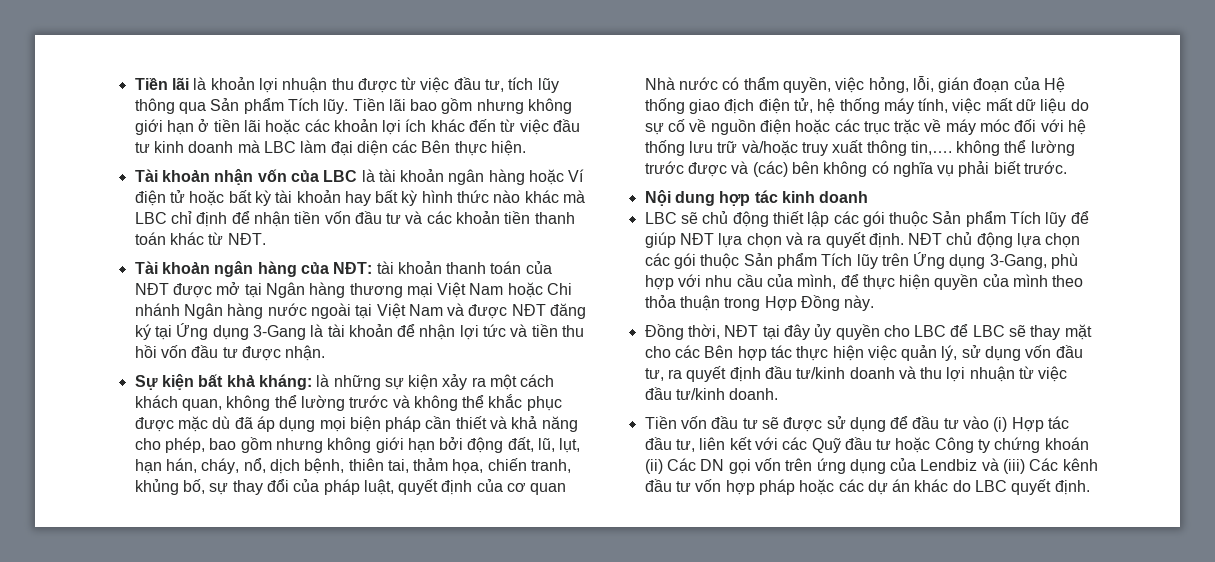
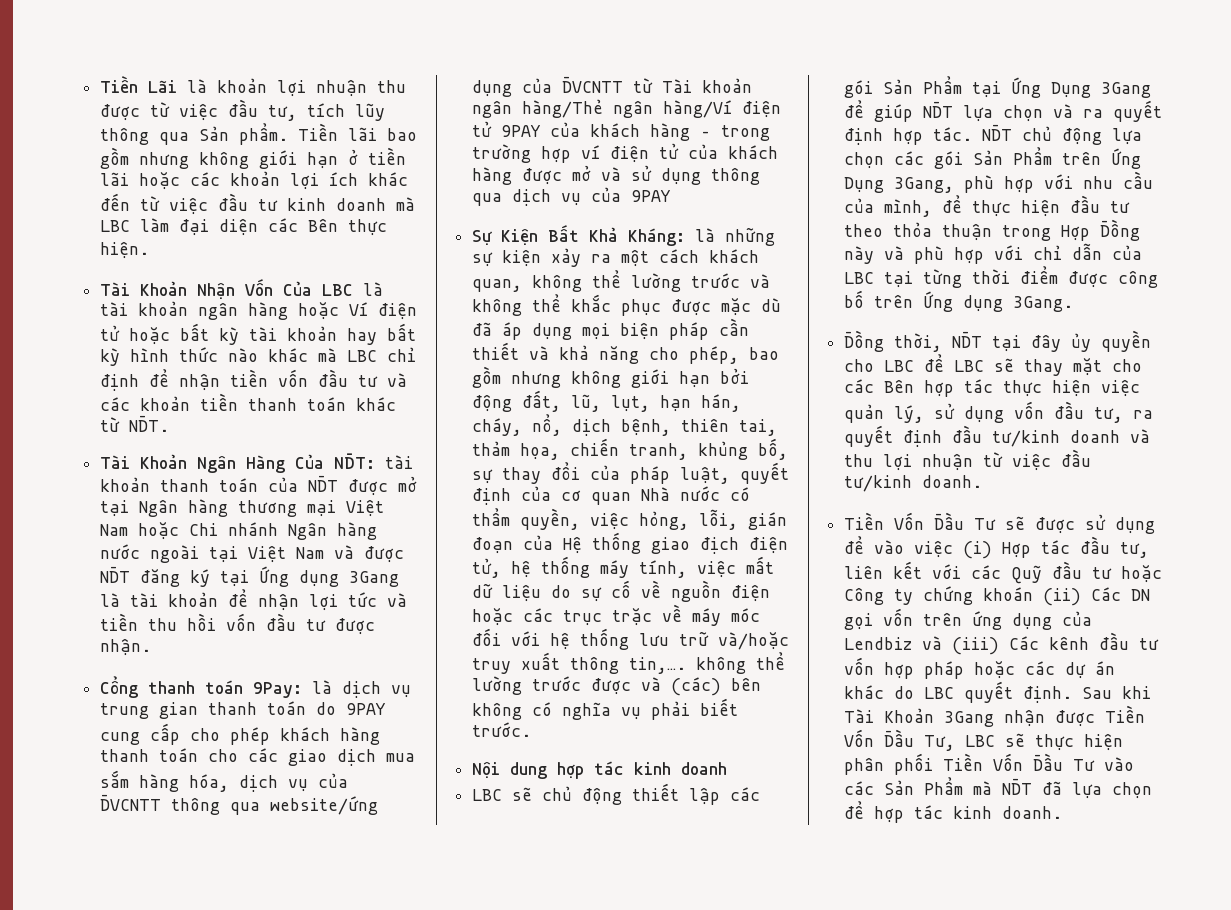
[134,77,189,90] Tiền lãi -> [100,76,178,93] Tiền Lãi
[243,98,349,114] phẩm Tích lũy. -> [239,123,289,145] phẩm.
[161,169,319,185] khoản nhận vốn của -> [140,279,313,299] Khoản Nhận Vốn Của
[161,261,329,277] khoản ngân hàng của -> [140,454,325,473] Khoản Ngân Hàng Của
[252,325,306,340] 3-Gang -> [349,571,400,587] 3Gang
[134,374,312,390] Sự kiện bất khả kháng: -> [100,676,412,698] [100,701,387,719] [100,723,381,745] [100,748,416,766] [100,770,349,792] [100,794,379,815] [472,76,753,97] [472,99,782,118] [472,121,771,141] [472,143,779,163] [472,165,761,185] [472,187,672,206] [472,225,686,246] Cổng thanh toán 9Pay: là dịch vụ trung gian thanh toán do 9PAY cung cấp cho phép khách hàng thanh toán cho các giao dịch mua sắm hàng hóa, dịch vụ của ĐVCNTT thông qua website/ứng dụng của ĐVCNTT từ Tài khoản ngân hàng/Thẻ ngân hàng/Ví điện tử 9PAY của khách hàng – trong trường hợp ví điện tử của khách hàng được mở và sử dụng thông qua dịch vụ của 9PAY // Sự Kiện Bất Khả Kháng:
[889,211,1067,227] thuộc Sản phẩm Tích lũy -> [883,76,1152,98] Sản Phẩm tại Ứng Dụng 3Gang
[868,233,904,248] định. -> [844,127,973,145] định hợp tác.
[700,252,1047,269] thuộc Sản phẩm Tích lũy trên Ứng dụng 3-Gang, -> [973,147,1142,169] [844,177,955,193] Sản Phẩm trên Ứng Dụng 3Gang,
[934,274,1049,290] quyền của mình -> [1070,195,1131,213] đầu tư
[844,295,875,311] này. -> [844,243,1143,264] [844,266,1159,288] [844,290,1074,312] này và phù hợp với chỉ dẫn của LBC tại từng thời điểm được công bố trên Ứng dụng 3Gang.
[680,416,758,429] vốn đầu tư -> [894,512,997,530] Vốn Đầu Tư
[912,416,990,429] đầu tư vào -> [874,540,954,558] vào việc
(1090, 487) none -> [1082,686,1152,699] [844,705,1146,727] [844,729,1124,751] [844,753,1135,775] [844,777,1153,799] [844,801,1063,823] Sau khi Tài Khoản 3Gang nhận được Tiền Vốn Đầu Tư, LBC sẽ thực hiện phân phối Tiền Vốn Đầu Tư vào các Sản Phẩm mà NĐT đã lựa chọn để hợp tác kinh doanh.

